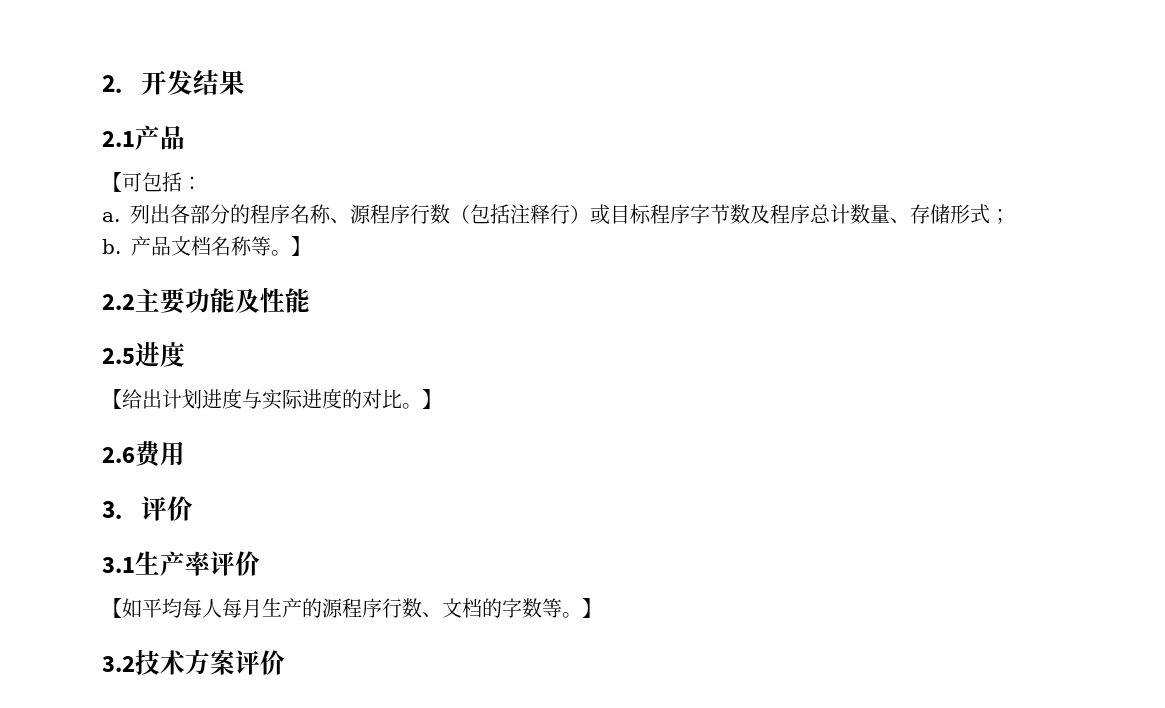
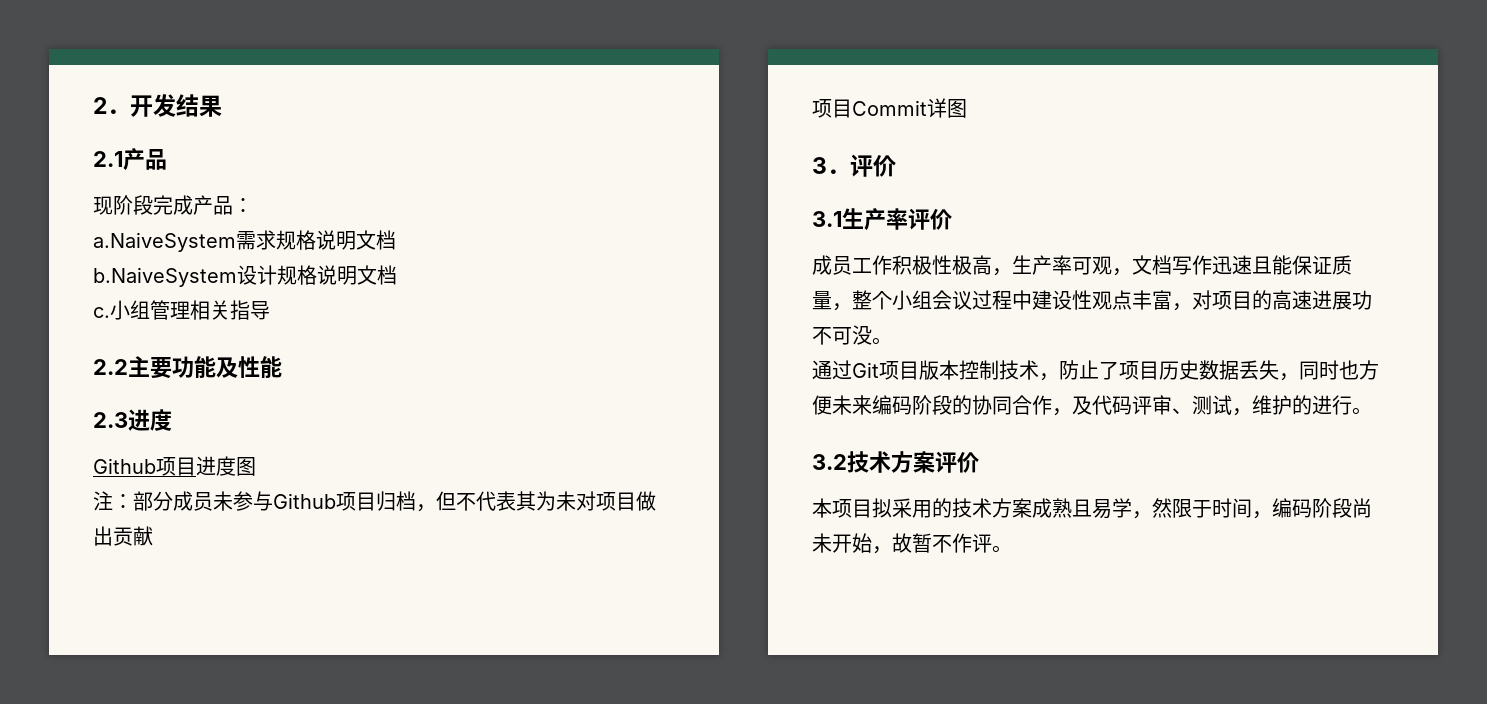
[102,172,202,192] [102,204,1010,225] [102,236,311,256] 【可包括： // a.列出各部分的程序名称、源程序行数（包括注释行）或目标程序字节数及程序总计数量、存储形式； // b.产品文档名称等。】 -> [93,195,253,215] [93,230,396,252] [93,265,397,287] [93,300,270,320] 现阶段完成产品： // a.NaiveSystem需求规格说明文档 // b.NaiveSystem设计规格说明文档 // c.小组管理相关指导
[102,348,135,364] 2.5 -> [93,412,128,428] 2.3
[102,388,442,410] [102,441,185,467] 【给出计划进度与实际进度的对比。】 // 2.6费用 -> [93,456,256,476] [93,491,656,512] [93,526,153,546] [812,98,967,118] Github项目进度图 // 注：部分成员未参与Github项目归档，但不代表其为未对项目做出贡献 // 项目Commit详图
[102,598,602,618] 【如平均每人每月生产的源程序行数、文档的字数等。】 -> [812,255,1352,276] [812,290,1372,311] [812,325,892,345] [812,360,1379,381] [812,395,1372,416] 成员工作积极性极高，生产率可观，文档写作迅速且能保证质量，整个小组会议过程中建设性观点丰富，对项目的高速进展功不可没。 // 通过Git项目版本控制技术，防止了项目历史数据丢失，同时也方便未来编码阶段的协同合作，及代码评审、测试，维护的进行。
(285, 662) none -> [812,498,1372,519] [812,533,1012,554] // 本项目拟采用的技术方案成熟且易学，然限于时间，编码阶段尚未开始，故暂不作评。

